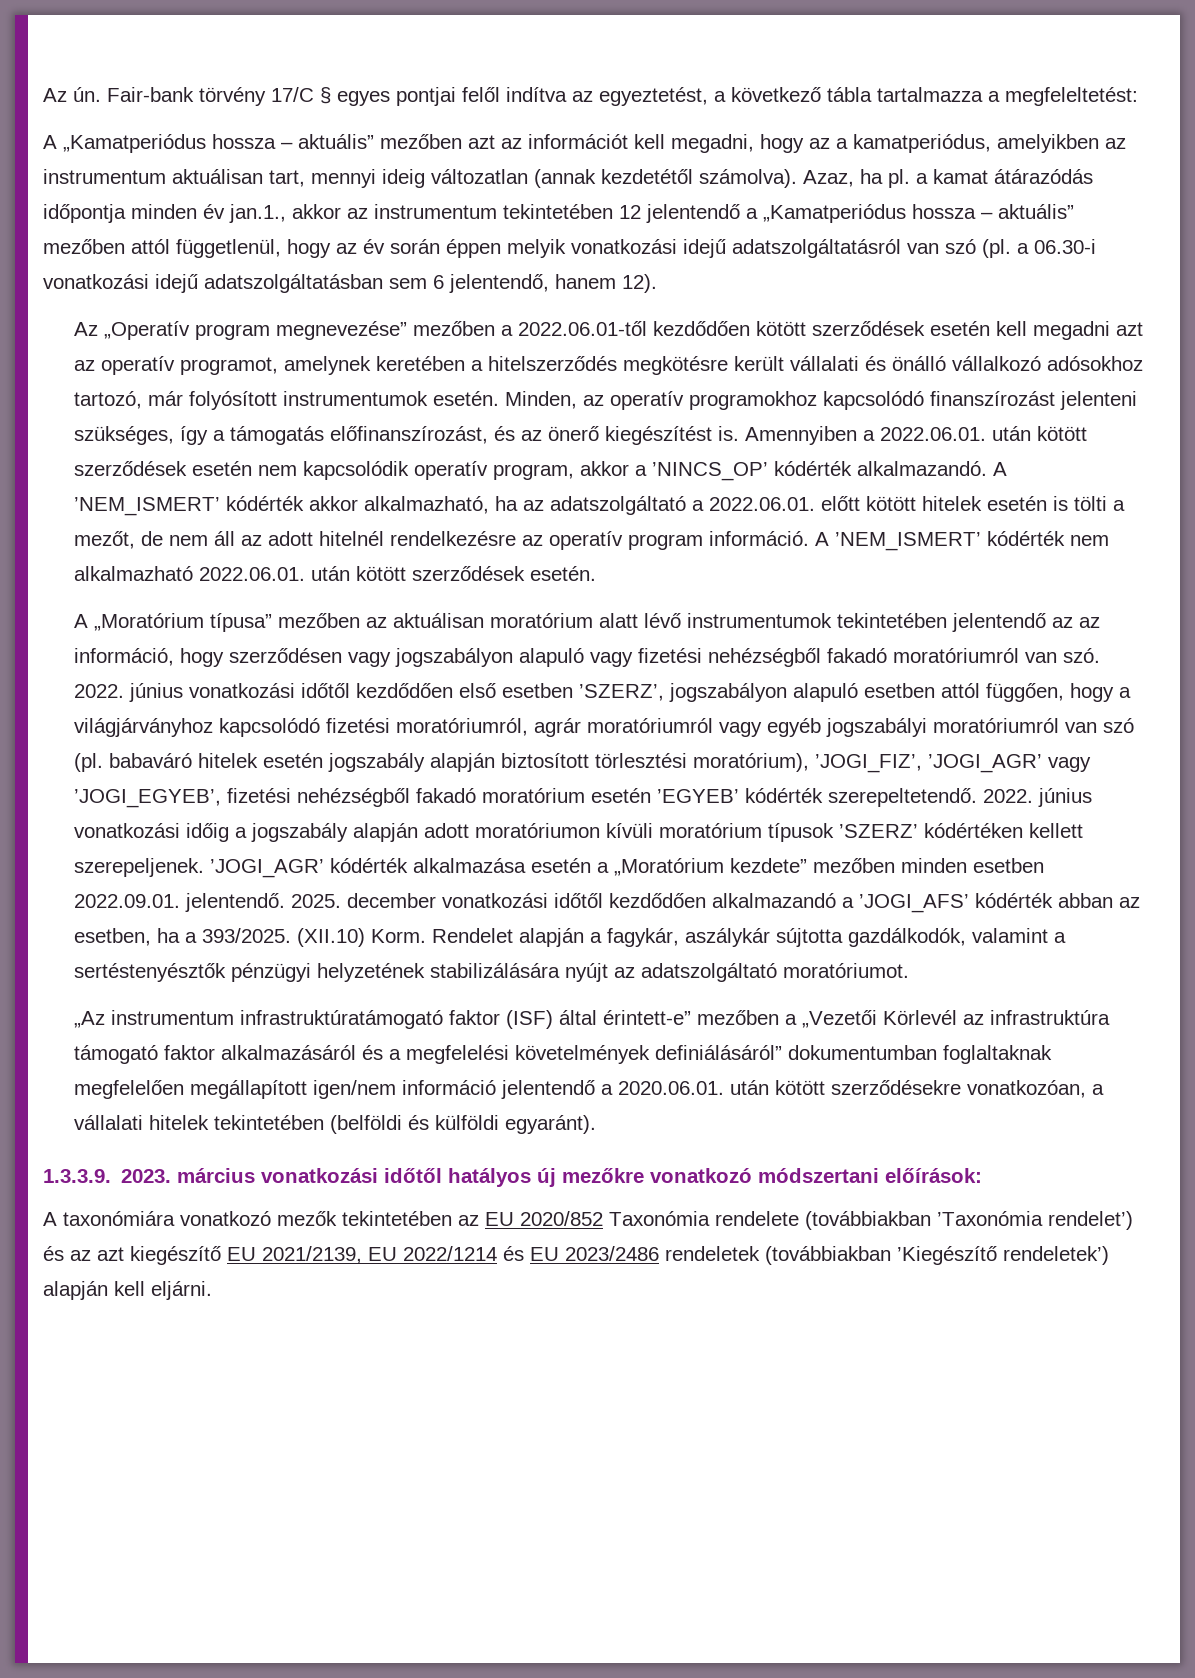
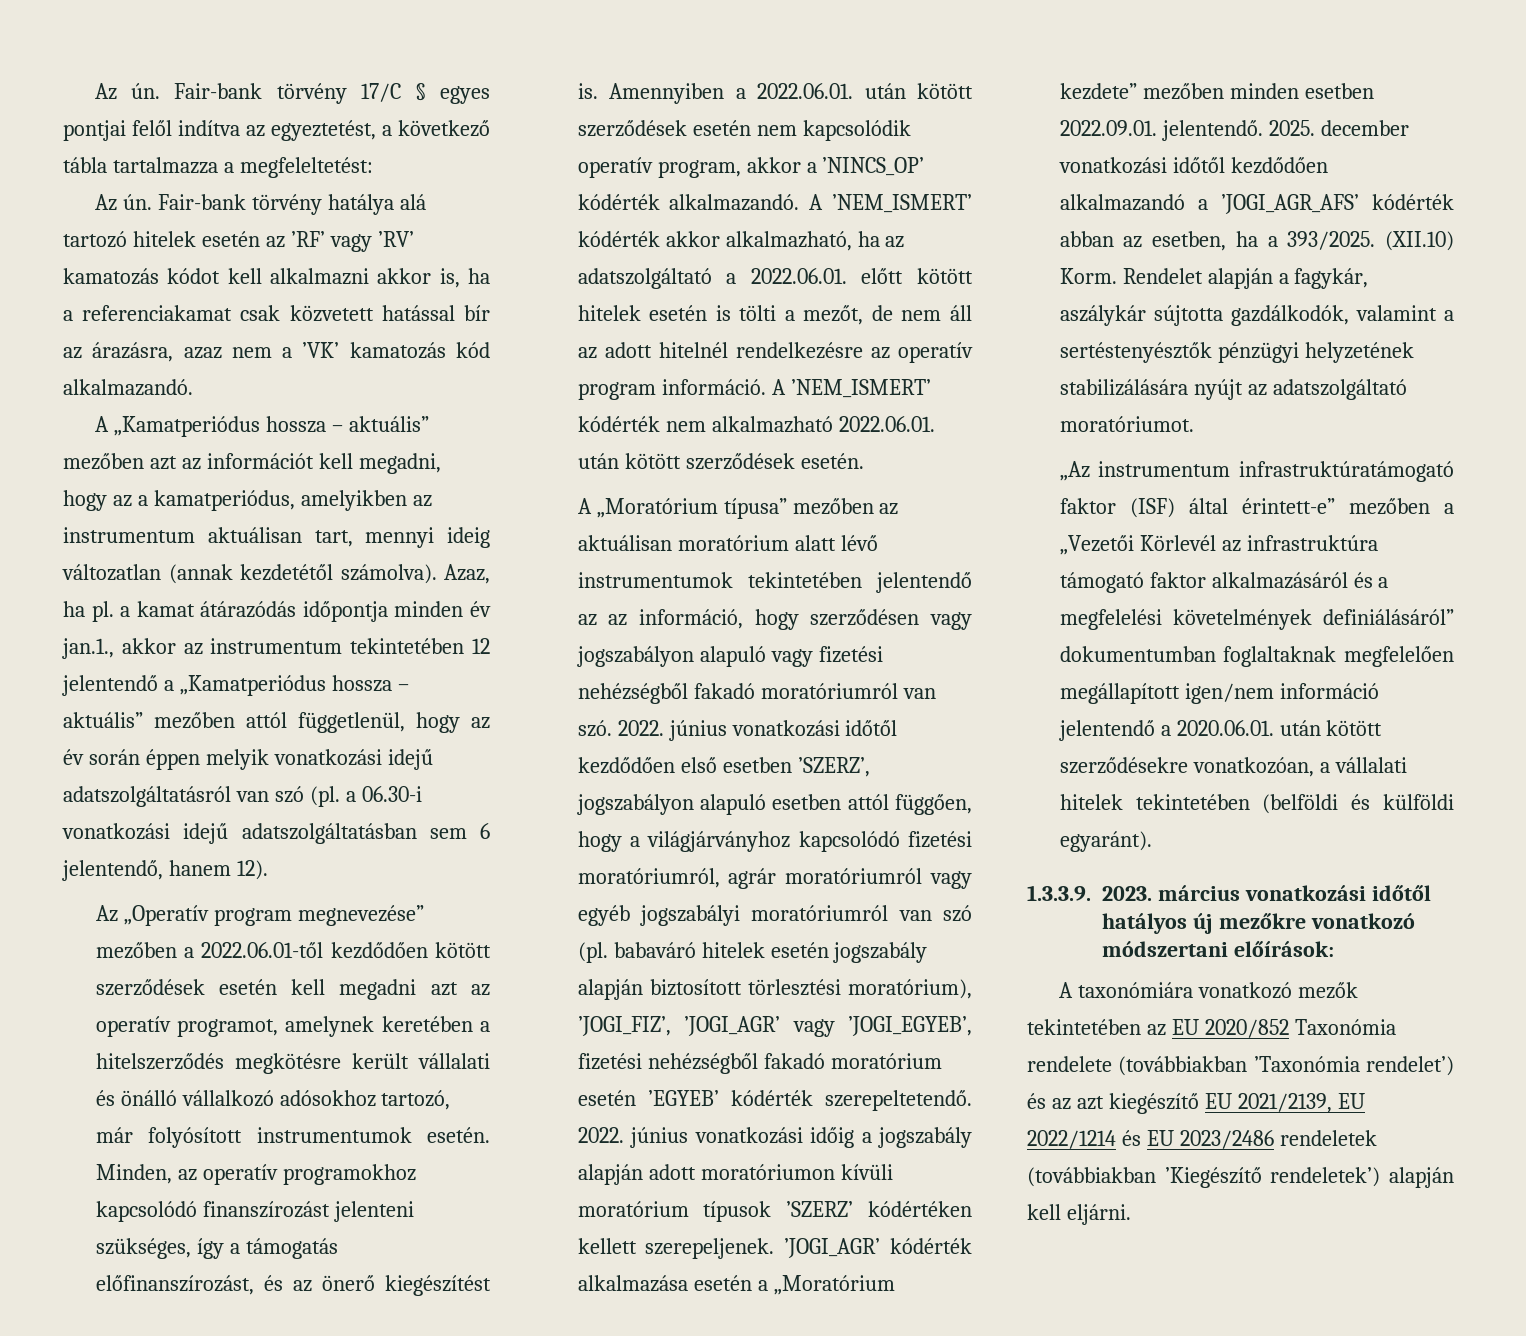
(1138, 96) none -> [95,194,426,215] [63,231,414,252] [63,268,490,288] [63,305,490,322] [63,342,490,362] [63,379,193,396] // Az ún. Fair-bank törvény hatálya alá tartozó hitelek esetén az ’RF’ vagy ’RV’ kamatozás kódot kell alkalmazni akkor is, ha a referenciakamat csak közvetett hatással bír az árazásra, azaz nem a ’VK’ kamatozás kód alkalmazandó.
[858,894,969,913] ’JOGI_AFS’ -> [1220,194,1359,214] ’JOGI_AGR_AFS’

